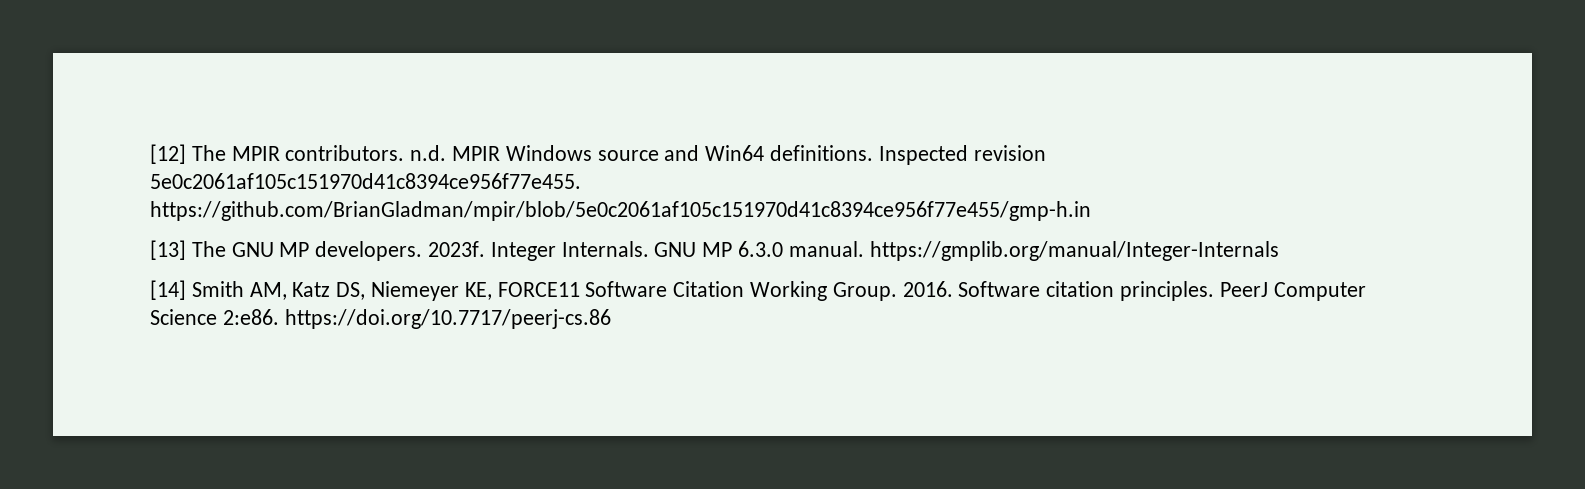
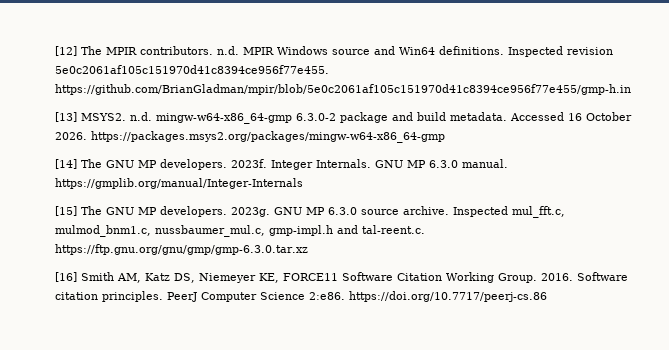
(186, 250) none -> [81,112,632,124] [55,131,445,143] [55,159,77,169] MSYS2. n.d. mingw-w64-x86_64-gmp 6.3.0-2 package and build metadata. Accessed 16 October 2026. https://packages.msys2.org/packages/mingw-w64-x86_64-gmp // [14]
[150,280,186,300] [14] -> [55,206,565,218] [55,225,425,237] [55,244,308,255] [55,272,77,282] [15] The GNU MP developers. 2023g. GNU MP 6.3.0 source archive. Inspected mul_fft.c, mulmod_bnm1.c, nussbaumer_mul.c, gmp-impl.h and tal-reent.c. https://ftp.gnu.org/gnu/gmp/gmp-6.3.0.tar.xz // [16]

